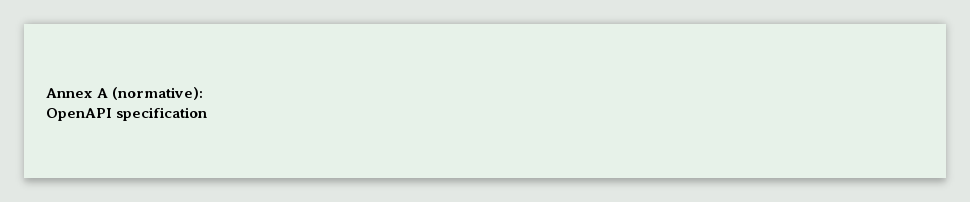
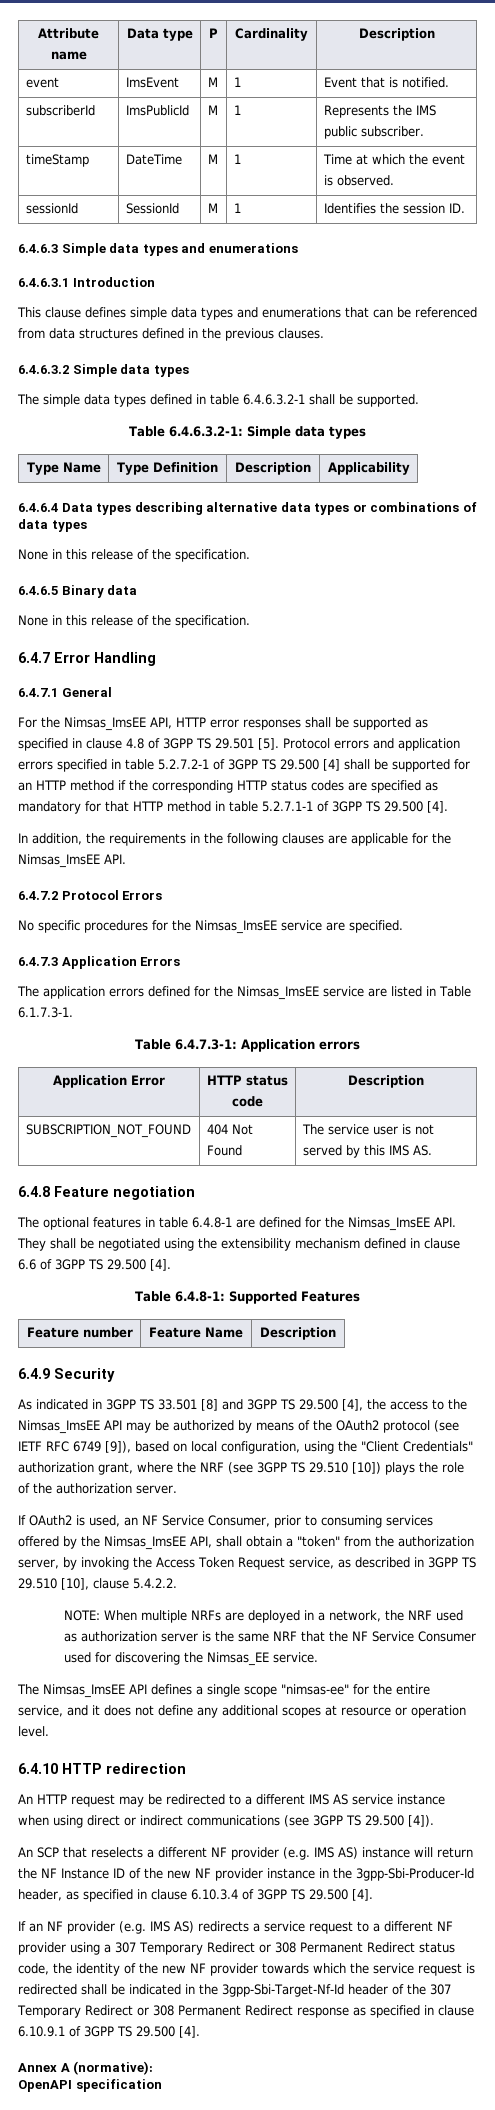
(46, 93) none -> [38,28,99,39] [50,51,87,60] [126,28,193,41] [209,28,218,38] [235,28,308,41] [358,28,435,41] [25,77,59,88] [125,77,179,88] [207,77,218,87] [233,77,241,87] [323,77,449,88] [25,105,95,116] [125,105,189,116] [207,105,218,115] [233,105,241,115] [323,105,436,118] [323,126,424,139] [25,154,89,167] [125,154,182,165] [207,154,218,164] [233,154,241,164] [322,154,465,165] [323,175,394,186] [25,203,78,214] [125,203,179,214] [207,203,218,213] [233,203,241,213] [323,203,465,214] [18,243,298,256] [18,277,155,287] [17,307,477,320] [18,328,324,341] [18,364,189,377] [17,394,419,407] [129,426,366,439] [26,462,101,475] [117,462,218,475] [235,462,311,475] [327,462,410,475] [18,502,477,515] [18,519,87,532] [18,549,250,562] [18,585,138,598] [18,615,250,628] [18,652,156,666] [18,687,112,697] [18,717,428,731] [18,738,460,751] [18,759,470,772] [18,780,438,793] [18,801,448,814] [18,833,451,846] [18,854,126,868] [18,890,163,900] [18,920,403,934] [18,956,181,969] [17,986,471,1000] [18,1007,73,1018] [135,1039,360,1052] [53,1075,165,1088] [207,1075,288,1086] [232,1096,263,1107] [348,1075,424,1088] [25,1124,191,1138] [206,1124,253,1135] [206,1145,242,1156] [301,1124,434,1135] [302,1145,432,1158] [18,1186,195,1200] [17,1217,456,1231] [17,1238,460,1251] [18,1259,171,1271] [135,1291,360,1304] [26,1327,133,1338] [149,1327,243,1338] [260,1327,336,1340] [18,1368,115,1382] [18,1399,467,1411] [18,1420,459,1434] [18,1441,473,1454] [18,1462,464,1475] [18,1483,177,1494] [18,1515,433,1528] [18,1536,474,1550] [18,1557,476,1570] [18,1578,177,1590] [63,1610,463,1623] [63,1631,476,1642] [63,1652,318,1666] [17,1684,430,1698] [18,1705,466,1718] [18,1726,49,1737] [18,1763,186,1774] [18,1794,445,1807] [18,1815,434,1828] [18,1847,473,1860] [18,1868,474,1881] [18,1889,373,1902] [18,1921,453,1934] [18,1942,455,1955] [18,1963,475,1976] [18,1984,451,1997] [17,2005,474,2018] [18,2026,200,2038] Attribute name | Data type | P | Cardinality | Description // event | ImsEvent | M | 1 | Event that is notified. // subscriberId | ImsPublicId | M | 1 | Represents the IMS public subscriber. // timeStamp | DateTime | M | 1 | Time at which the event is observed. // sessionId | SessionId | M | 1 | Identifies the session ID. // 6.4.6.3 Simple data types and enumerations // 6.4.6.3.1 Introduction // This clause defines simple data types and enumerations that can be referenced from data structures defined in the previous clauses. // 6.4.6.3.2 Simple data types // The simple data types defined in table 6.4.6.3.2-1 shall be supported. // Table 6.4.6.3.2-1: Simple data types // Type Name | Type Definition | Description | Applicability // 6.4.6.4 Data types describing alternative data types or combinations of data types // None in this release of the specification. // 6.4.6.5 Binary data // None in this release of the specification. // 6.4.7 Error Handling // 6.4.7.1 General // For the Nimsas_ImsEE API, HTTP error responses shall be supported as specified in clause 4.8 of 3GPP TS 29.501 [5]. Protocol errors and application errors specified in table 5.2.7.2-1 of 3GPP TS 29.500 [4] shall be supported for an HTTP method if the corresponding HTTP status codes are specified as mandatory for that HTTP method in table 5.2.7.1-1 of 3GPP TS 29.500 [4]. // In addition, the requirements in the following clauses are applicable for the Nimsas_ImsEE API. // 6.4.7.2 Protocol Errors // No specific procedures for the Nimsas_ImsEE service are specified. // 6.4.7.3 Application Errors // The application errors defined for the Nimsas_ImsEE service are listed in Table 6.1.7.3-1. // Table 6.4.7.3-1: Application errors // Application Error | HTTP status code | Description // SUBSCRIPTION_NOT_FOUND | 404 Not Found | The service user is not served by this IMS AS. // 6.4.8 Feature negotiation // The optional features in table 6.4.8-1 are defined for the Nimsas_ImsEE API. They shall be negotiated using the extensibility mechanism defined in clause 6.6 of 3GPP TS 29.500 [4]. // Table 6.4.8-1: Supported Features // Feature number | Feature Name | Description // 6.4.9 Security // As indicated in 3GPP TS 33.501 [8] and 3GPP TS 29.500 [4], the access to the Nimsas_ImsEE API may be authorized by means of the OAuth2 protocol (see IETF RFC 6749 [9]), based on local configuration, using the "Client Credentials" authorization grant, where the NRF (see 3GPP TS 29.510 [10]) plays the role of the authorization server. // If OAuth2 is used, an NF Service Consumer, prior to consuming services offered by the Nimsas_ImsEE API, shall obtain a "token" from the authorization server, by invoking the Access Token Request service, as described in 3GPP TS 29.510 [10], clause 5.4.2.2. // NOTE: When multiple NRFs are deployed in a network, the NRF used as authorization server is the same NRF that the NF Service Consumer used for discovering the Nimsas_EE service. // The Nimsas_ImsEE API defines a single scope "nimsas-ee" for the entire service, and it does not define any additional scopes at resource or operation level. // 6.4.10 HTTP redirection // An HTTP request may be redirected to a different IMS AS service instance when using direct or indirect communications (see 3GPP TS 29.500 [4]). // An SCP that reselects a different NF provider (e.g. IMS AS) instance will return the NF Instance ID of the new NF provider instance in the 3gpp-Sbi-Producer-Id header, as specified in clause 6.10.3.4 of 3GPP TS 29.500 [4]. // If an NF provider (e.g. IMS AS) redirects a service request to a different NF provider using a 307 Temporary Redirect or 308 Permanent Redirect status code, the identity of the new NF provider towards which the service request is redirected shall be indicated in the 3gpp-Sbi-Target-Nf-Id header of the 307 Temporary Redirect or 308 Permanent Redirect response as specified in clause 6.10.9.1 of 3GPP TS 29.500 [4]. //

